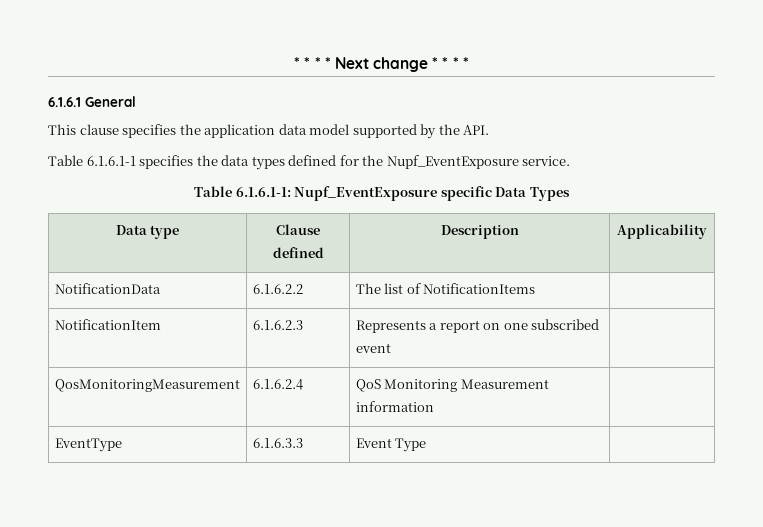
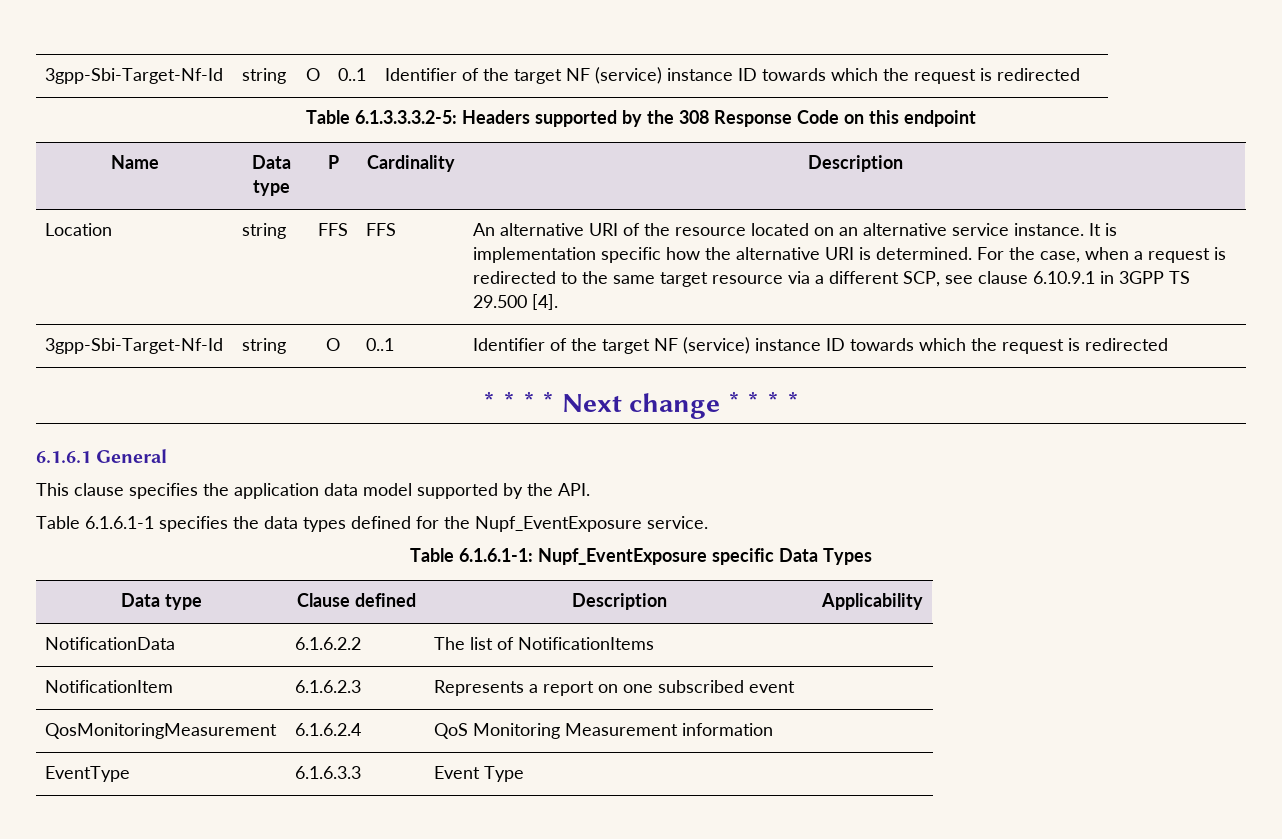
(294, 63) none -> [45,68,224,84] [242,68,287,84] [306,68,320,81] [338,68,367,81] [385,67,1081,84] [306,110,976,127] [111,155,159,169] [251,155,291,169] [252,180,290,196] [327,155,339,169] [367,155,455,172] [807,155,903,172] [45,223,113,236] [242,223,287,239] [318,223,348,236] [366,223,397,236] [473,223,1118,236] [473,247,1227,263] [473,271,1191,287] [473,294,559,310] [45,338,224,354] [242,338,287,354] [326,338,340,351] [366,338,395,351] [473,337,1169,354] 3gpp-Sbi-Target-Nf-Id | string | O | 0..1 | Identifier of the target NF (service) instance ID towards which the request is redirected // Table 6.1.3.3.3.2-5: Headers supported by the 308 Response Code on this endpoint // Name | Data type | P | Cardinality | Description // Location | string | FFS | FFS | An alternative URI of the resource located on an alternative service instance. It is implementation specific how the alternative URI is determined. For the case, when a request is redirected to the same target resource via a different SCP, see clause 6.10.9.1 in 3GPP TS 29.500 [4]. // 3gpp-Sbi-Target-Nf-Id | string | O | 0..1 | Identifier of the target NF (service) instance ID towards which the request is redirected //

